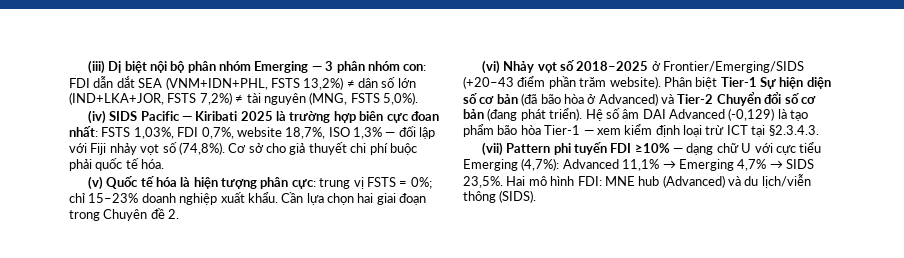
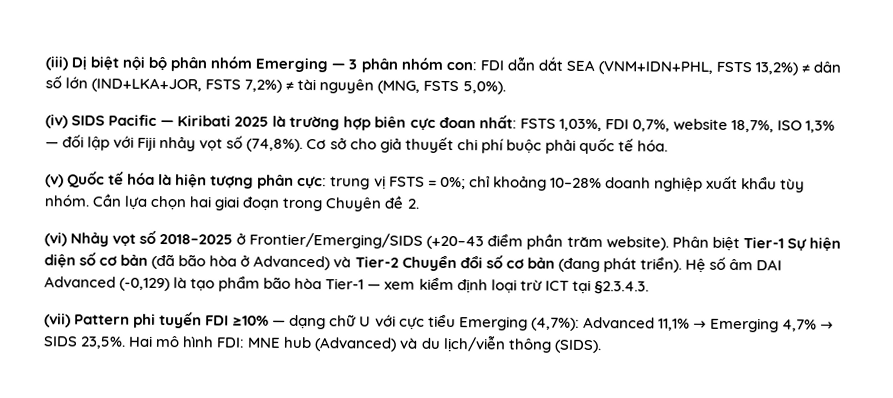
[88,193,139,203] 15–23% -> [492,175,602,191] khoảng 10–28%
[247,192,278,203] khẩu. -> [741,176,806,193] [44,194,90,207] khẩu tùy nhóm.

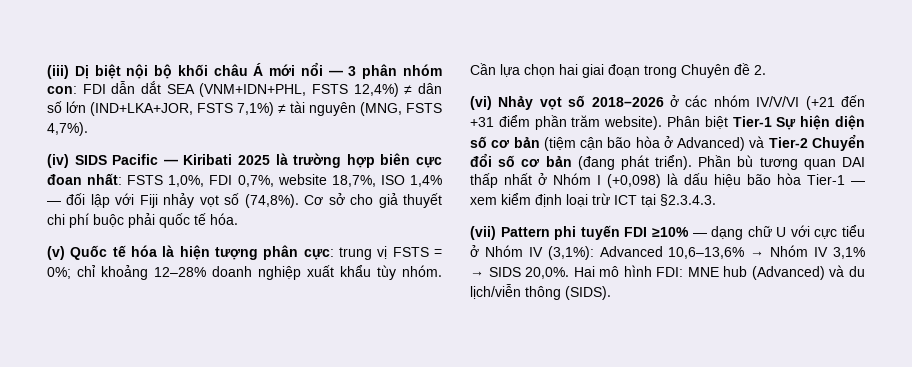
[170,56,329,73] phân nhóm Emerging -> [177,62,323,76] khối châu Á mới nổi
[754,62,798,76] 13,2%) -> [353,83,399,97] 12,4%)
[244,79,283,93] 7,2%) -> [237,102,274,116] 7,1%)
[462,81,506,95] 5,0%). -> [47,122,88,136] 4,7%).
[558,118,602,132] 1,03%, -> [168,175,205,187] 1,0%,
[804,120,835,133] 1,3% -> [409,175,442,187] 1,4%
[549,177,602,189] 10–28% -> [154,267,206,277] 12–28%
[159,232,485,250] 2018–2025 ở Frontier/Emerging/SIDS (+20–43 -> [591,95,865,110] [470,117,494,127] 2018–2026 ở các nhóm IV/V/VI (+21 đến +31
[151,253,176,270] (đã -> [543,137,604,151] (tiệm cận
[684,256,783,273] [44,275,261,292] Hệ số âm DAI Advanced (-0,129) là tạo phẩm -> [698,155,865,170] [470,173,741,188] Phần bù tương quan DAI thấp nhất ở Nhóm I (+0,098) là dấu hiệu
[458,316,817,333] Emerging (4,7%): Advanced 11,1% → Emerging 4,7% -> [470,245,866,260] ở Nhóm IV (3,1%): Advanced 10,6–13,6% → Nhóm IV 3,1%
[80,336,127,349] 23,5%. -> [525,267,570,279] 20,0%.

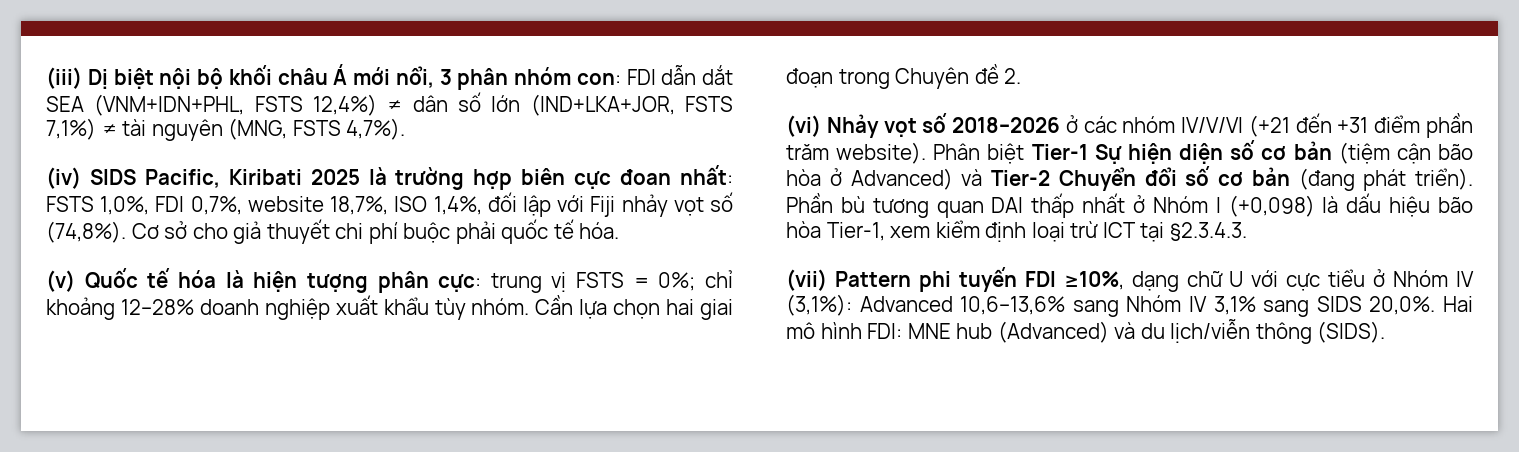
[300,62,343,76] nổi — -> [395,66,434,88] nổi,
[112,154,178,165] Pacific — -> [144,169,220,188] Pacific,
[409,175,442,187] [47,201,61,205] 1,4% — -> [433,196,482,215] 1,4%,
[807,174,865,185] Tier-1 — -> [826,222,885,241] Tier-1,
[651,227,707,237] ≥10% — -> [1063,271,1124,290] ≥10%,
[750,251,765,257] → -> [1072,300,1119,317] sang
[470,271,484,277] → -> [1263,300,1310,317] sang

